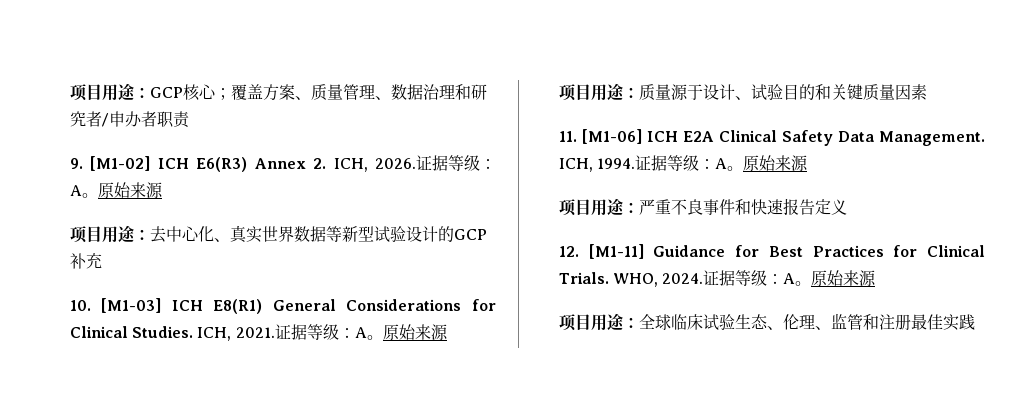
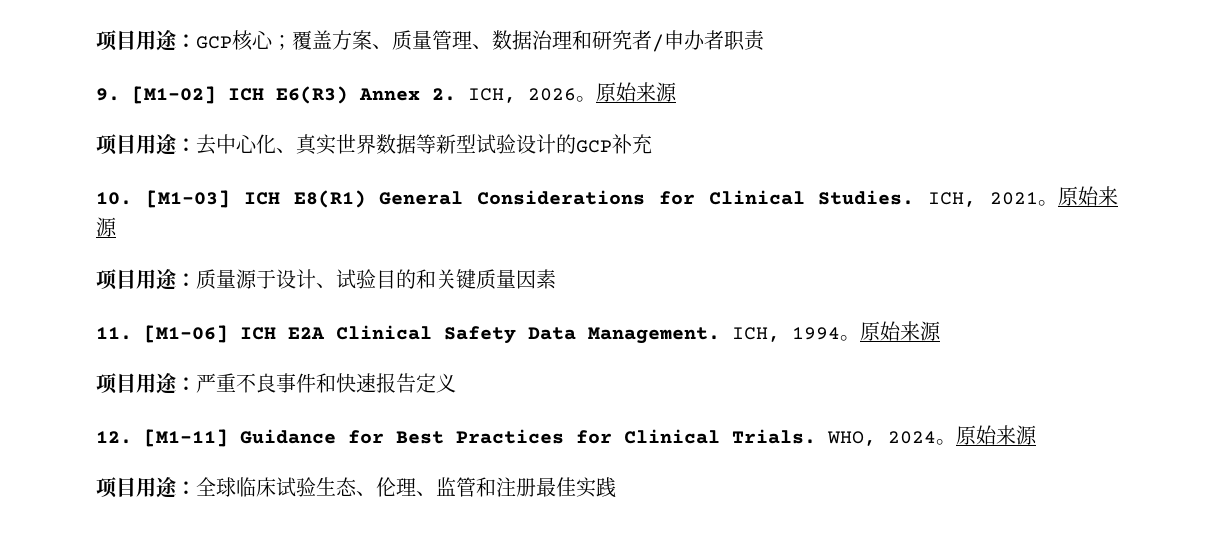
[375,155,496,171] [69,185,82,196] 2026.证据等级：A -> [528,88,577,101] 2026
[235,324,367,340] 2021.证据等级：A -> [989,192,1038,205] 2021
[597,155,728,171] 1994.证据等级：A -> [792,327,841,340] 1994
[662,270,796,286] 2024.证据等级：A -> [888,431,937,444] 2024

